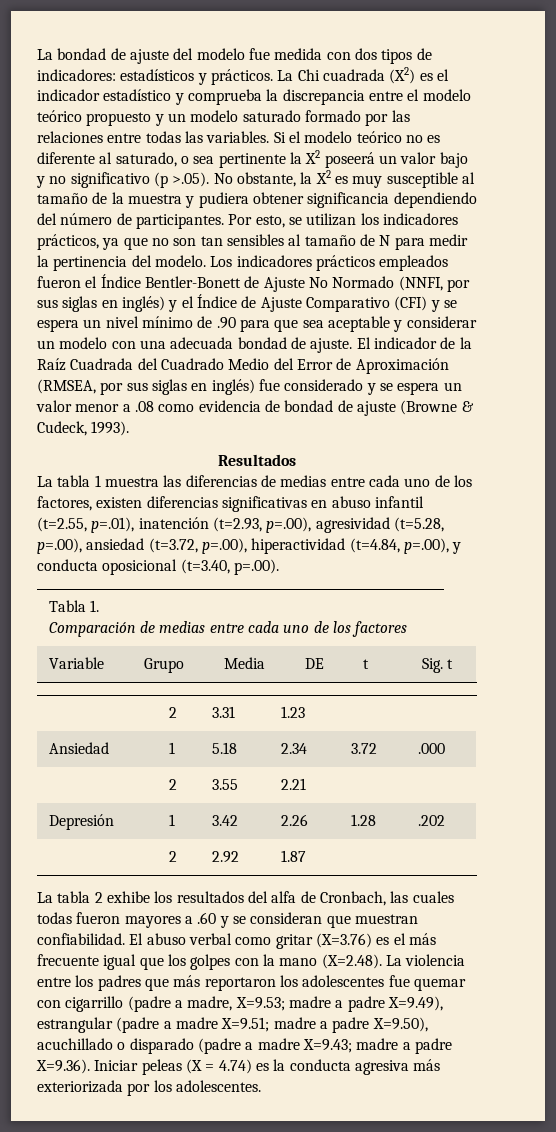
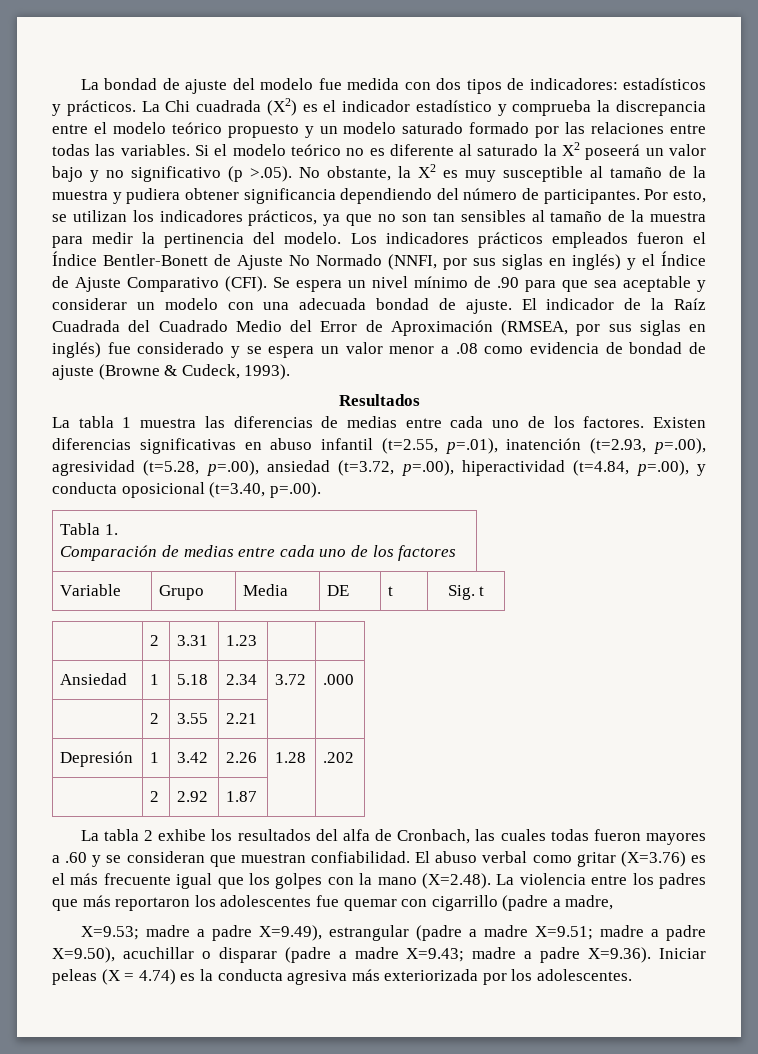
[115,152,286,168] saturado, o sea pertinente -> [477,144,539,156] saturado
[379,235,391,246] N -> [631,210,707,222] la muestra
[394,296,457,312] (CFI) y se -> [225,276,290,292] (CFI). Se
[37,496,143,511] factores, existen -> [583,416,706,428] factores. Existen
(233, 1003) none -> (614, 902) //
[37,1038,194,1054] acuchillado o disparado -> [122,947,277,963] acuchillar o disparar

